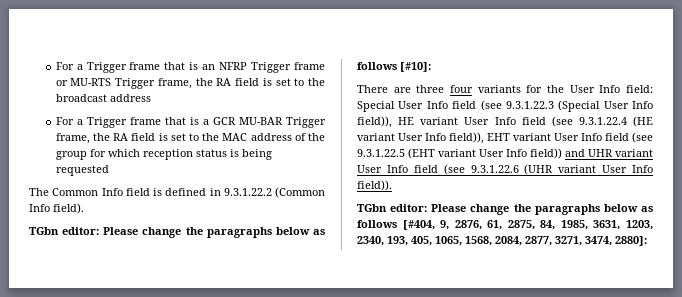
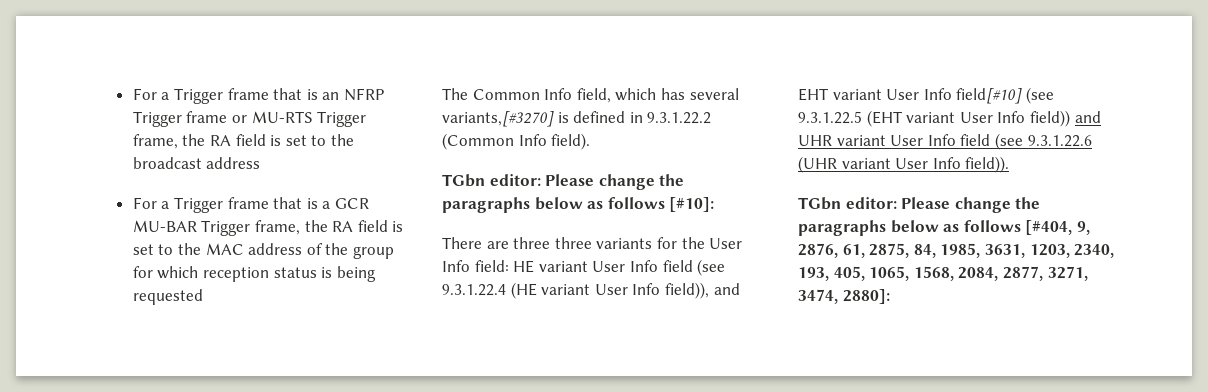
[125,188,150,196] field -> [576,88,739,103] [442,111,554,127] field, which has several variants,[#3270]
[450,85,473,93] four -> [554,237,592,249] three
[357,100,653,112] [357,116,392,128] Special User Info field (see 9.3.1.22.3 (Special User Info field)), -> (509, 266) none
(484, 138) none -> [713,283,740,295] and
[605,133,629,141] field -> [956,88,1023,104] field[#10]

